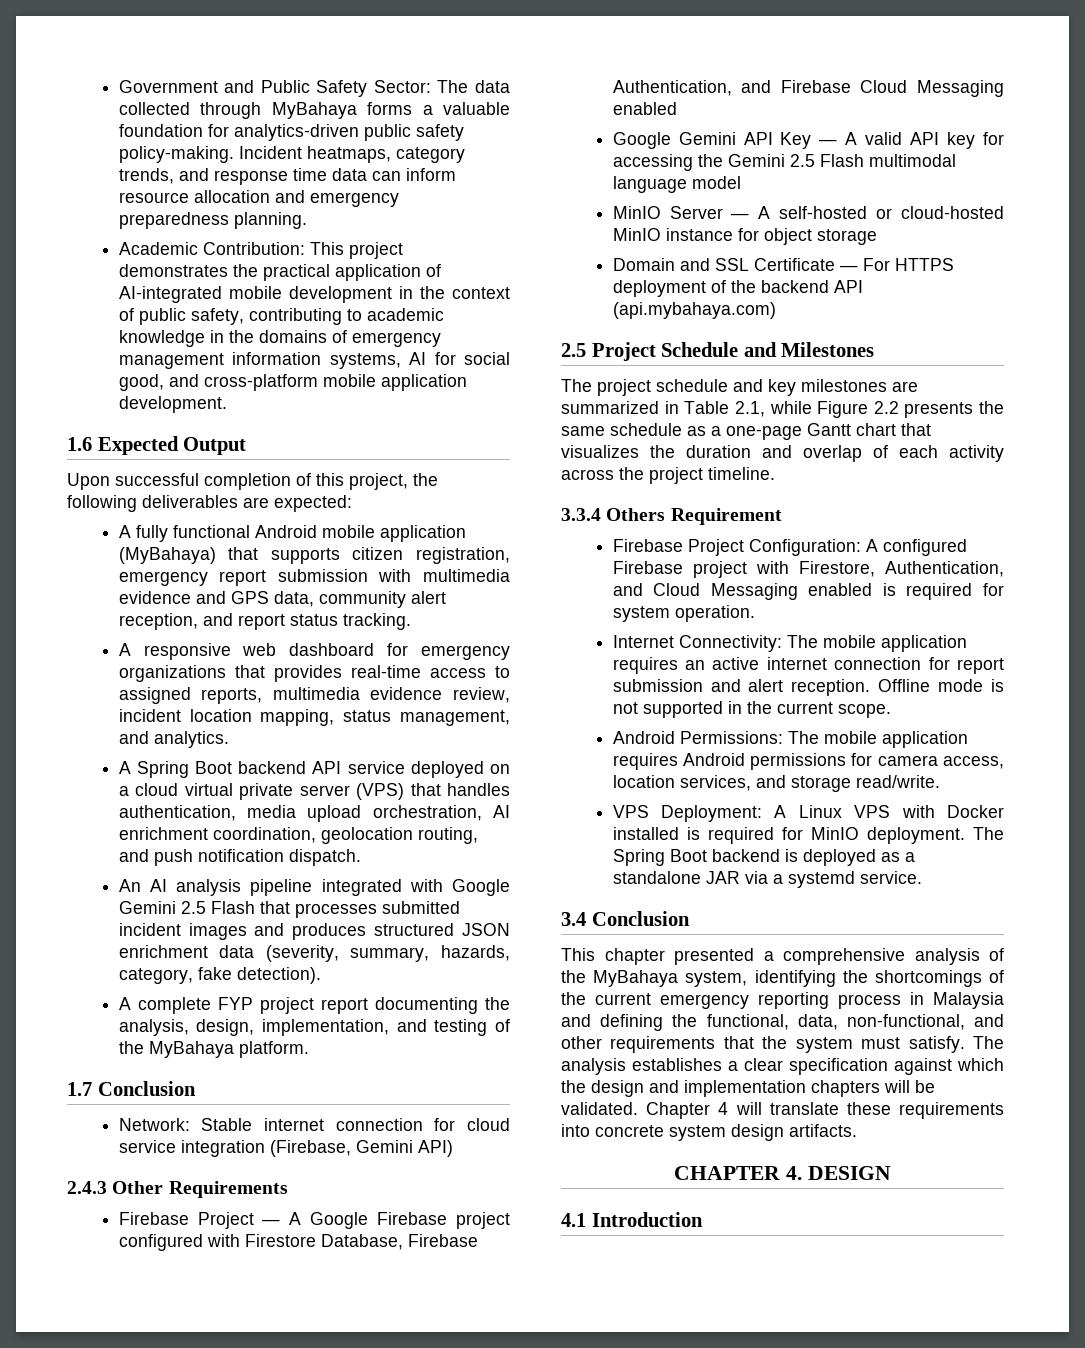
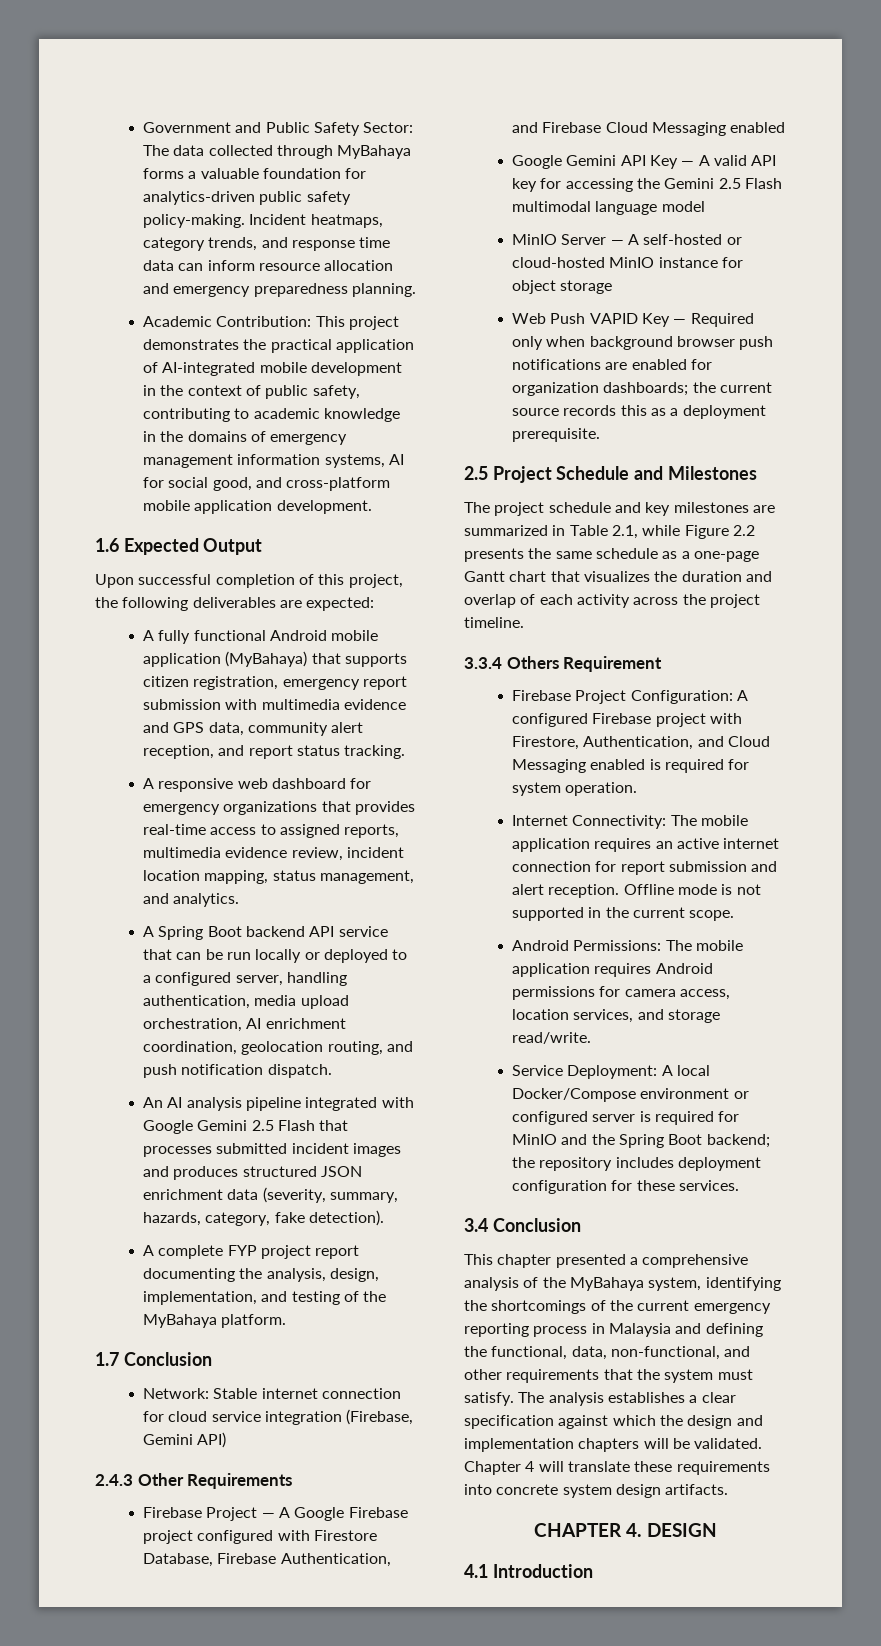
[410,761,510,778] [118,783,510,800] deployed on a cloud virtual private server (VPS) that handles -> [142,949,408,963] [142,972,347,986] that can be run locally or deployed to a configured server, handling
[612,258,954,271] [612,280,863,297] [612,302,776,319] Domain and SSL Certificate — For HTTPS deployment of the backend API (api.mybahaya.com) -> [511,313,754,327] [511,336,774,350] [511,359,712,370] [511,382,772,396] [511,405,766,419] [511,428,600,442] Web Push VAPID Key — Required only when background browser push notifications are enabled for organization dashboards; the current source records this as a deployment prerequisite.
[612,805,649,818] VPS -> [511,1065,563,1076] Service
[798,805,1004,818] [612,827,1004,844] [612,849,915,866] [612,871,922,888] Linux VPS with Docker installed is required for MinIO deployment. The Spring Boot backend is deployed as a standalone JAR via a systemd service. -> [676,1065,710,1076] [511,1088,749,1102] [511,1111,740,1125] [511,1134,770,1148] [511,1157,761,1171] [511,1180,739,1194] local Docker/Compose environment or configured server is required for MinIO and the Spring Boot backend; the repository includes deployment configuration for these services.

